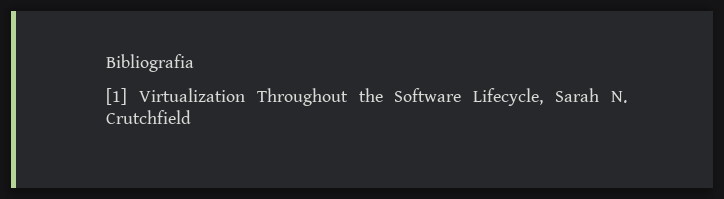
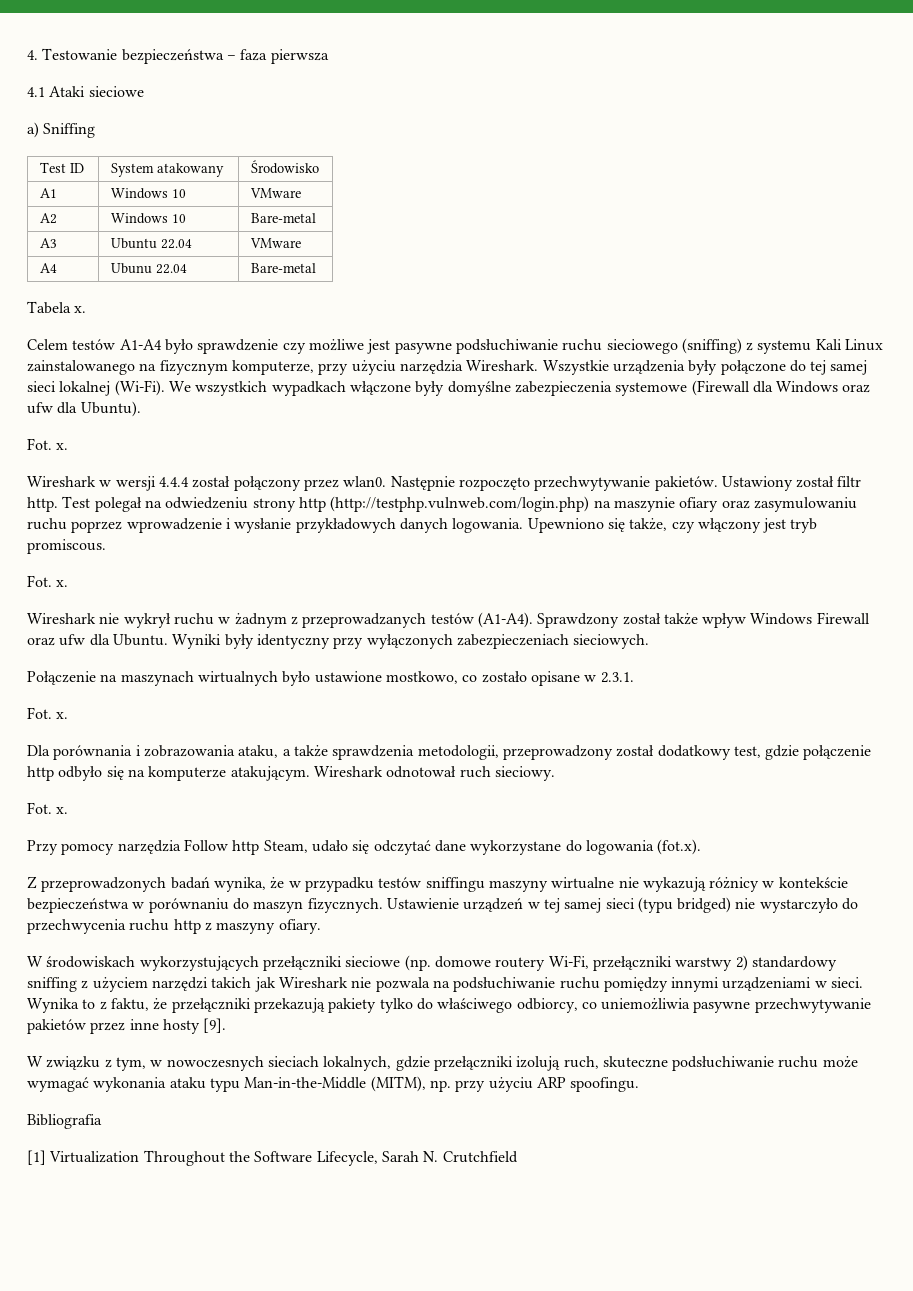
(106, 63) none -> [27,48,329,64] [27,86,144,97] [27,122,96,138] [39,162,84,173] [110,163,224,177] [250,160,319,174] [39,188,57,198] [110,188,186,199] [249,188,301,198] [39,213,57,224] [110,213,186,224] [250,213,316,223] [39,238,57,248] [110,238,192,249] [249,238,301,248] [39,263,57,273] [110,263,187,274] [250,263,316,273] [27,301,87,314] [27,338,884,354] [27,360,868,375] [27,380,871,396] [27,401,141,417] [27,438,69,450] [27,476,862,491] [27,496,857,512] [27,518,818,533] [27,539,106,554] [27,575,69,587] [27,612,870,628] [27,634,650,649] [27,671,634,686] [27,707,69,719] [27,745,872,760] [27,766,555,781] [27,802,69,814] [27,839,702,855] [27,876,848,892] [27,897,859,913] [27,919,321,934] [27,955,837,971] [27,977,864,992] [27,998,871,1013] [27,1018,227,1034] [27,1056,858,1071] [27,1076,640,1092] 4. Testowanie bezpieczeństwa – faza pierwsza // 4.1 Ataki sieciowe // a) Sniffing // Test ID | System atakowany | Środowisko // A1 | Windows 10 | VMware // A2 | Windows 10 | Bare-metal // A3 | Ubuntu 22.04 | VMware // A4 | Ubunu 22.04 | Bare-metal // Tabela x. // Celem testów A1-A4 było sprawdzenie czy możliwe jest pasywne podsłuchiwanie ruchu sieciowego (sniffing) z systemu Kali Linux zainstalowanego na fizycznym komputerze, przy użyciu narzędzia Wireshark. Wszystkie urządzenia były połączone do tej samej sieci lokalnej (Wi-Fi). We wszystkich wypadkach włączone były domyślne zabezpieczenia systemowe (Firewall dla Windows oraz ufw dla Ubuntu). // Fot. x. // Wireshark w wersji 4.4.4 został połączony przez wlan0. Następnie rozpoczęto przechwytywanie pakietów. Ustawiony został filtr http. Test polegał na odwiedzeniu strony http (http://testphp.vulnweb.com/login.php) na maszynie ofiary oraz zasymulowaniu ruchu poprzez wprowadzenie i wysłanie przykładowych danych logowania. Upewniono się także, czy włączony jest tryb promiscous. // Fot. x. // Wireshark nie wykrył ruchu w żadnym z przeprowadzanych testów (A1-A4). Sprawdzony został także wpływ Windows Firewall oraz ufw dla Ubuntu. Wyniki były identyczny przy wyłączonych zabezpieczeniach sieciowych. // Połączenie na maszynach wirtualnych było ustawione mostkowo, co zostało opisane w 2.3.1. // Fot. x. // Dla porównania i zobrazowania ataku, a także sprawdzenia metodologii, przeprowadzony został dodatkowy test, gdzie połączenie http odbyło się na komputerze atakującym. Wireshark odnotował ruch sieciowy. // Fot. x. // Przy pomocy narzędzia Follow http Steam, udało się odczytać dane wykorzystane do logowania (fot.x). // Z przeprowadzonych badań wynika, że w przypadku testów sniffingu maszyny wirtualne nie wykazują różnicy w kontekście bezpieczeństwa w porównaniu do maszyn fizycznych. Ustawienie urządzeń w tej samej sieci (typu bridged) nie wystarczyło do przechwycenia ruchu http z maszyny ofiary. // W środowiskach wykorzystujących przełączniki sieciowe (np. domowe routery Wi-Fi, przełączniki warstwy 2) standardowy sniffing z użyciem narzędzi takich jak Wireshark nie pozwala na podsłuchiwanie ruchu pomiędzy innymi urządzeniami w sieci. Wynika to z faktu, że przełączniki przekazują pakiety tylko do właściwego odbiorcy, co uniemożliwia pasywne przechwytywanie pakietów przez inne hosty [9]. // W związku z tym, w nowoczesnych sieciach lokalnych, gdzie przełączniki izolują ruch, skuteczne podsłuchiwanie ruchu może wymagać wykonania ataku typu Man-in-the-Middle (MITM), np. przy użyciu ARP spoofingu. //

